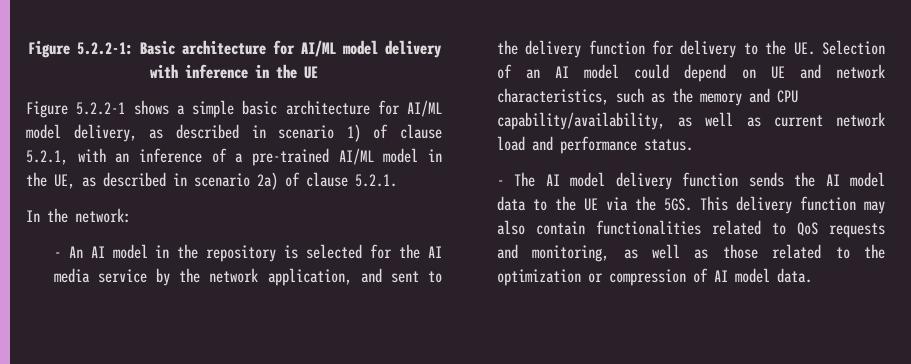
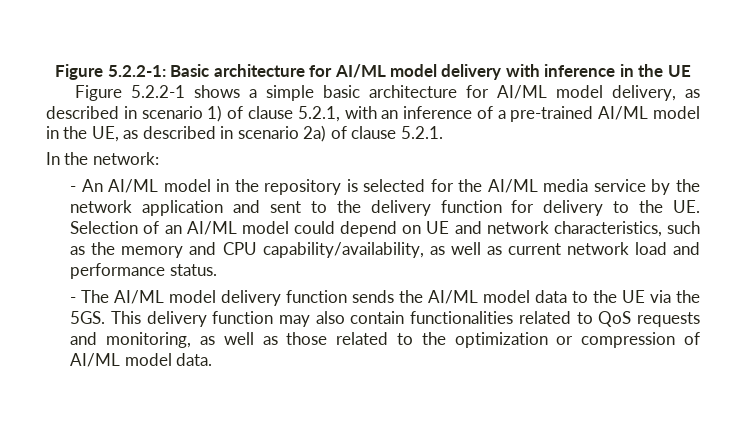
[90,246,105,258] AI -> [108,179,159,193] AI/ML
[427,246,442,258] AI -> [487,179,538,193] AI/ML
[267,268,352,286] application, -> [142,200,224,216] application
[555,66,570,78] AI -> [186,221,237,235] AI/ML
[545,174,560,186] AI -> [114,290,165,304] AI/ML
[825,174,840,186] AI -> [428,290,479,304] AI/ML
[713,270,728,282] AI -> [70,353,121,367] AI/ML

